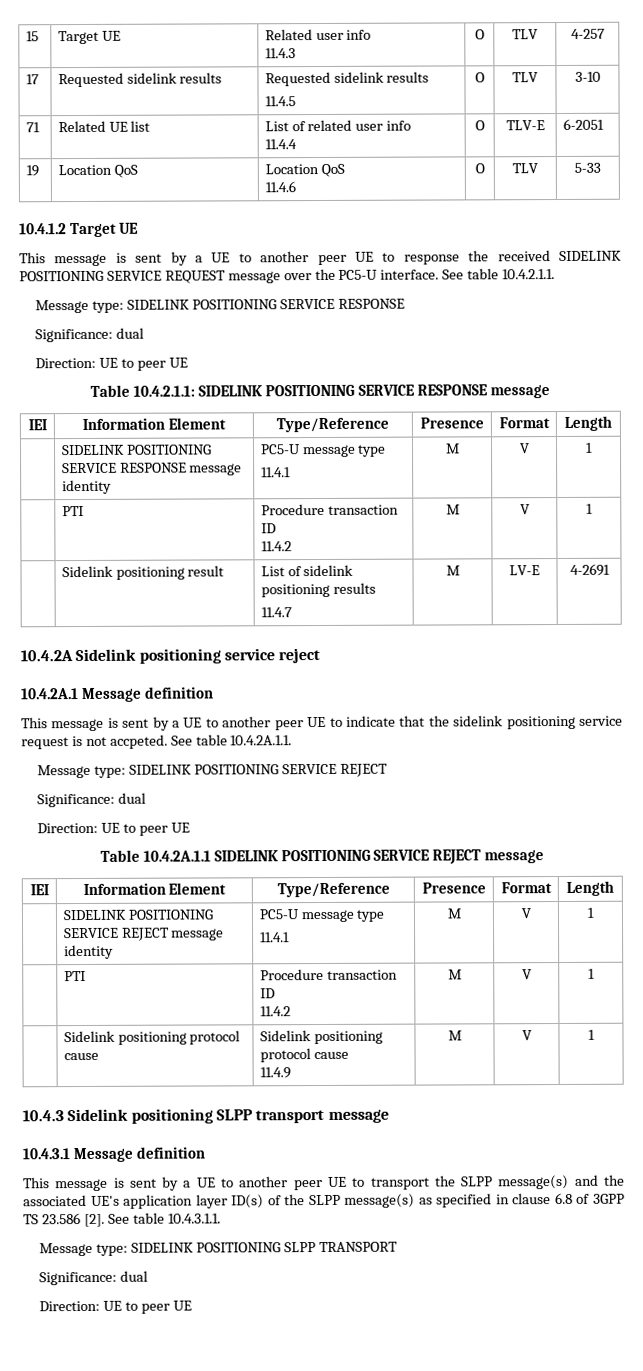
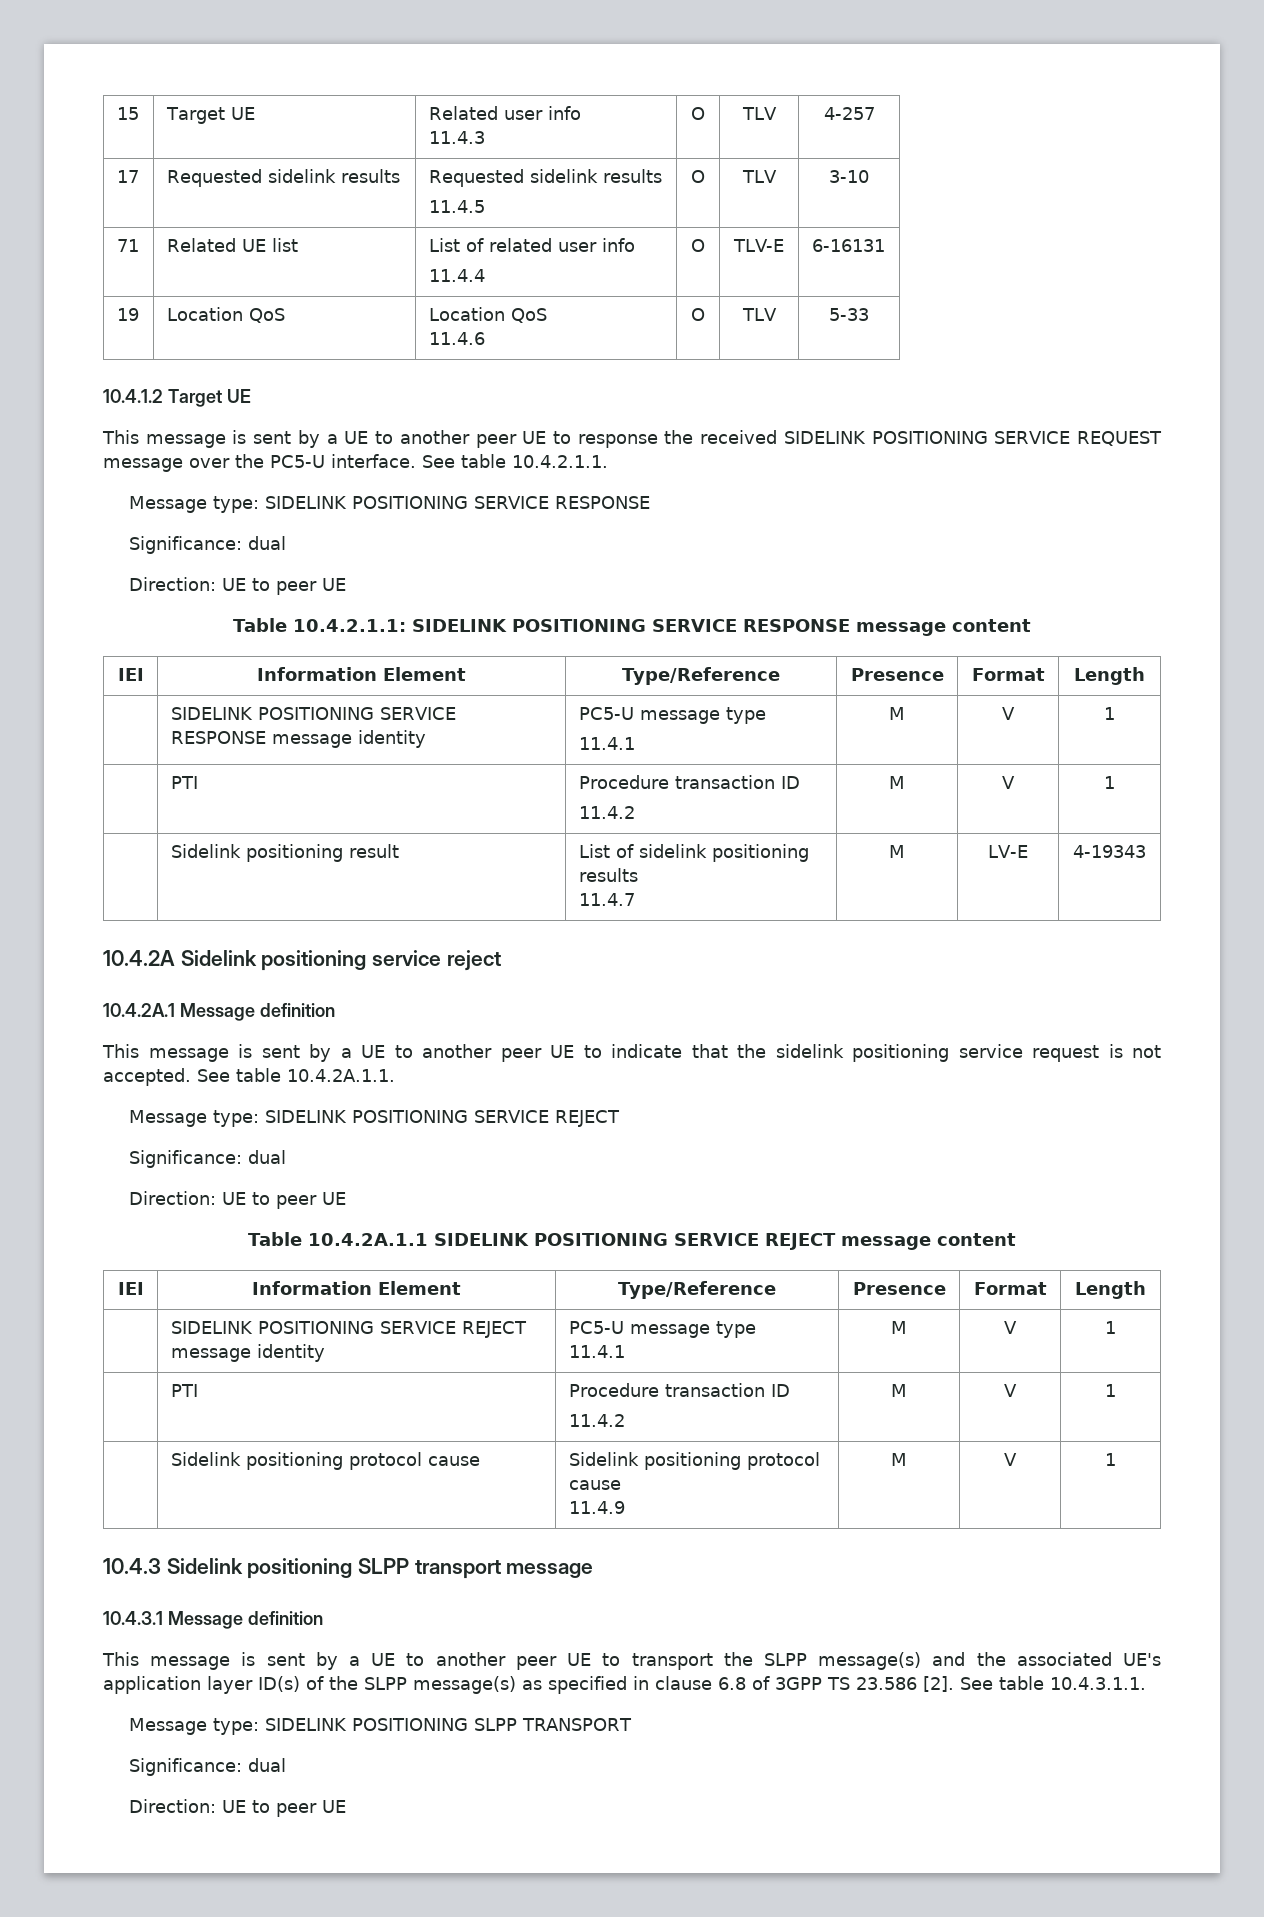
[562,118,604,130] 6-2051 -> [811,239,885,252] 6-16131
(550, 392) none -> [952,619,1032,632] content
[569,563,610,576] 4-2691 -> [1073,845,1146,858] 4-19343
[109,734,168,749] accpeted. -> [103,1068,191,1086] accepted.
(545, 857) none -> [937,1233,1017,1246] content

